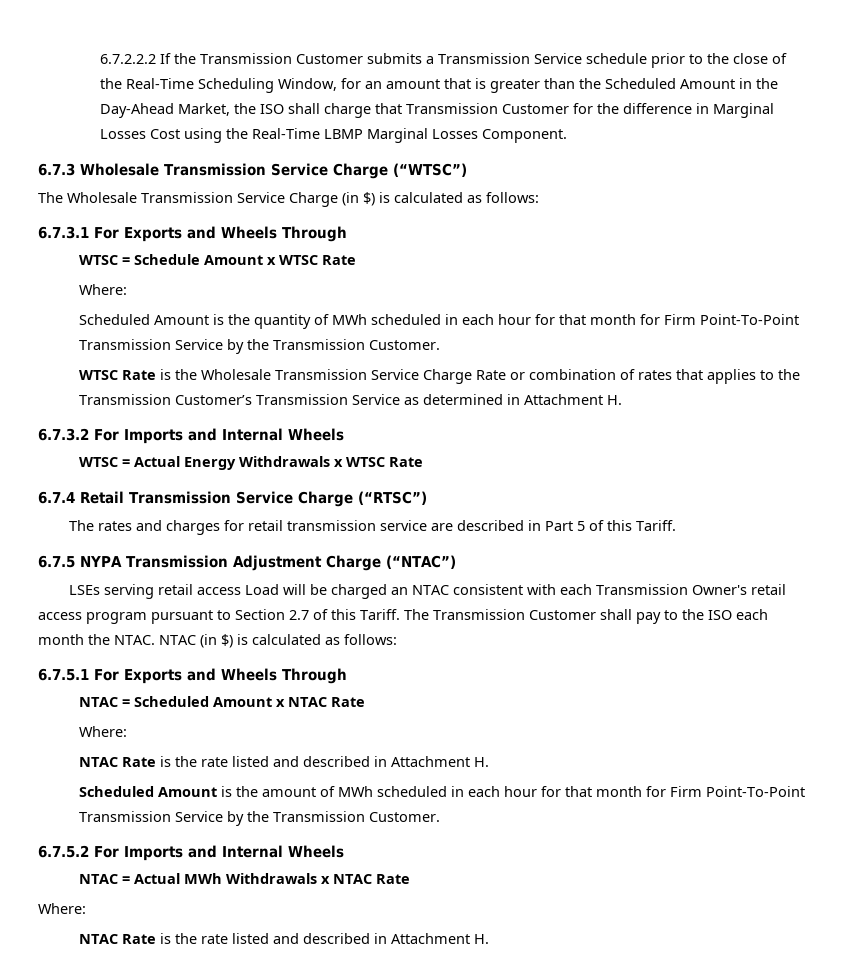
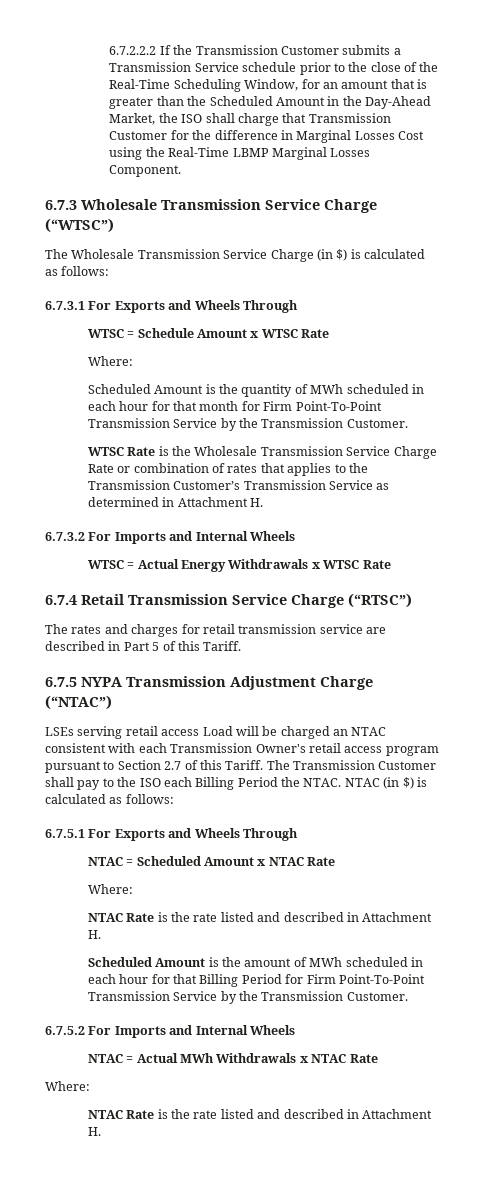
[38,634,84,645] month -> [195,777,278,790] Billing Period
[596,786,643,797] month -> [199,974,282,987] Billing Period

